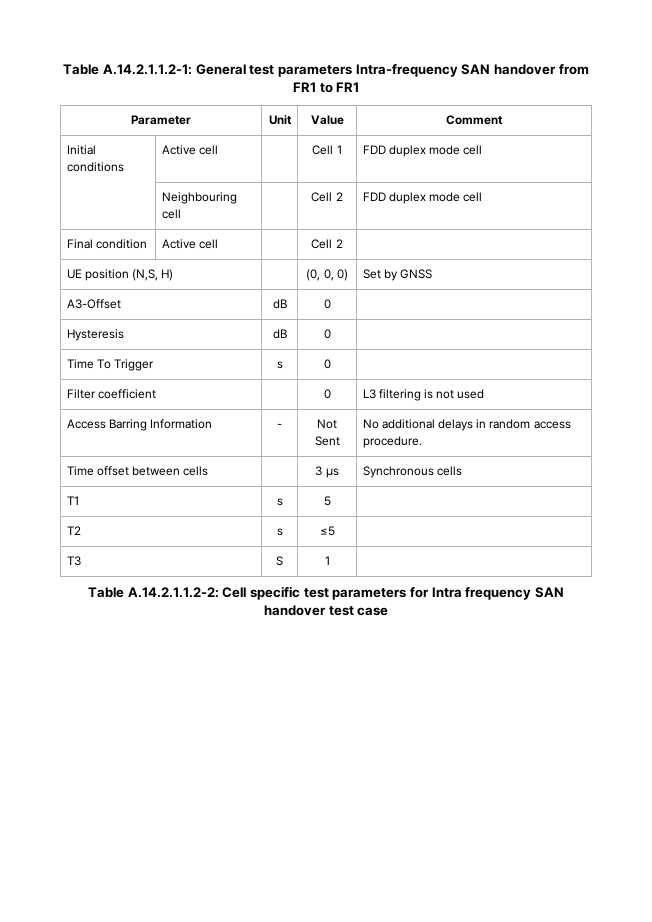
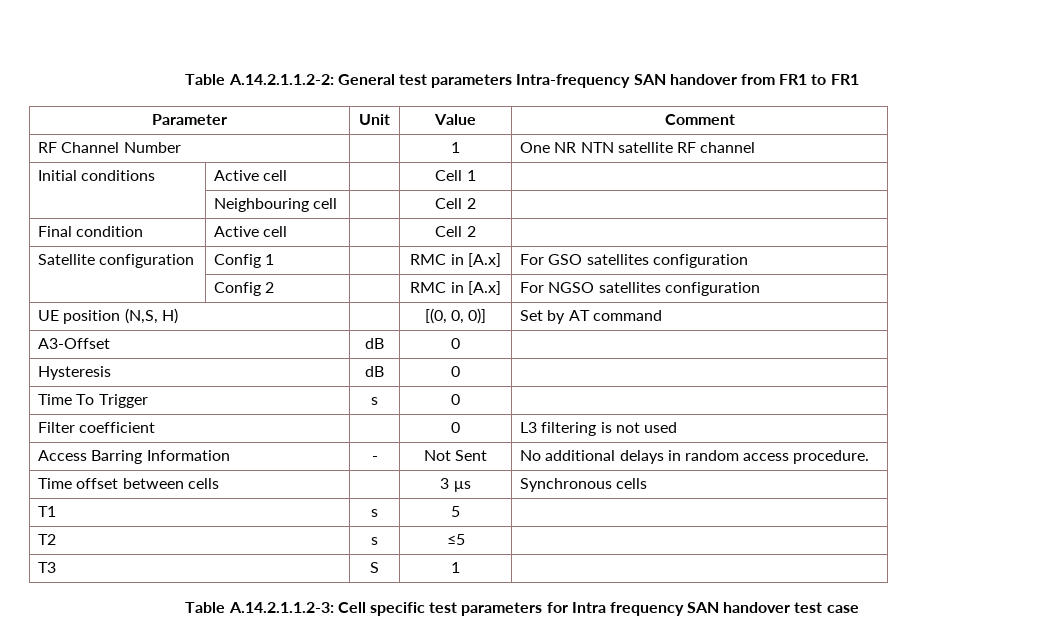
[63,64,193,75] Table A.14.2.1.1.2-1: -> [185,74,334,85] Table A.14.2.1.1.2-2:
(503, 120) none -> [38,142,181,153] [451,142,460,153] [520,142,756,153] // RF Channel Number | | 1 | One NR NTN satellite RF channel
[362,145,483,157] FDD duplex mode cell -> (476, 175) none
[362,192,483,204] FDD duplex mode cell -> (476, 203) none
(343, 243) none -> [38,254,195,268] [214,254,275,268] [410,253,501,267] [520,254,748,268] [214,282,275,296] [410,281,501,295] [520,282,760,296] // Satellite configuration | Config 1 | | RMC in [A.x] | For GSO satellites configuration // | Config 2 | | RMC in [A.x] | For NGSO satellites configuration
[306,269,348,281] (0, 0, 0) -> [424,308,487,324] [(0, 0, 0)]
[399,269,432,279] GNSS -> [568,310,662,321] AT command
[127,587,219,598] A.14.2.1.1.2-2: -> [228,602,334,613] A.14.2.1.1.2-3:

